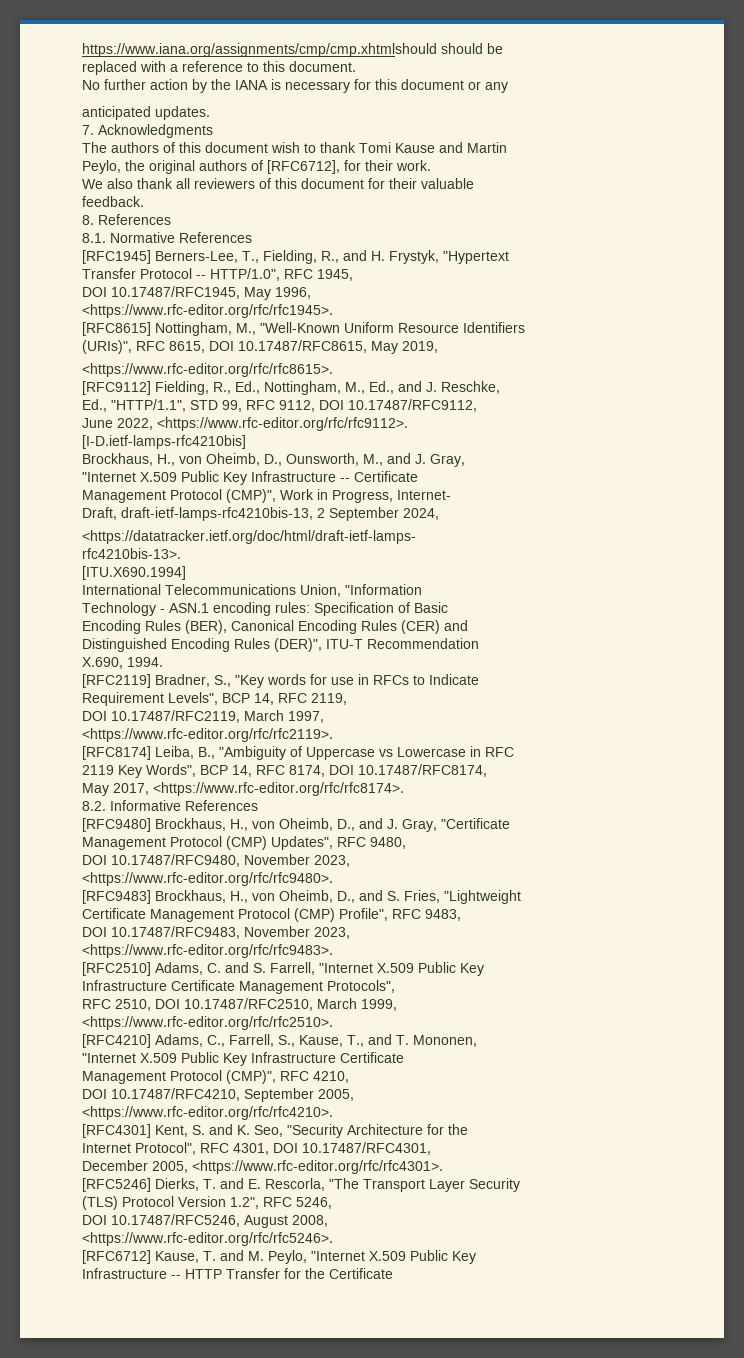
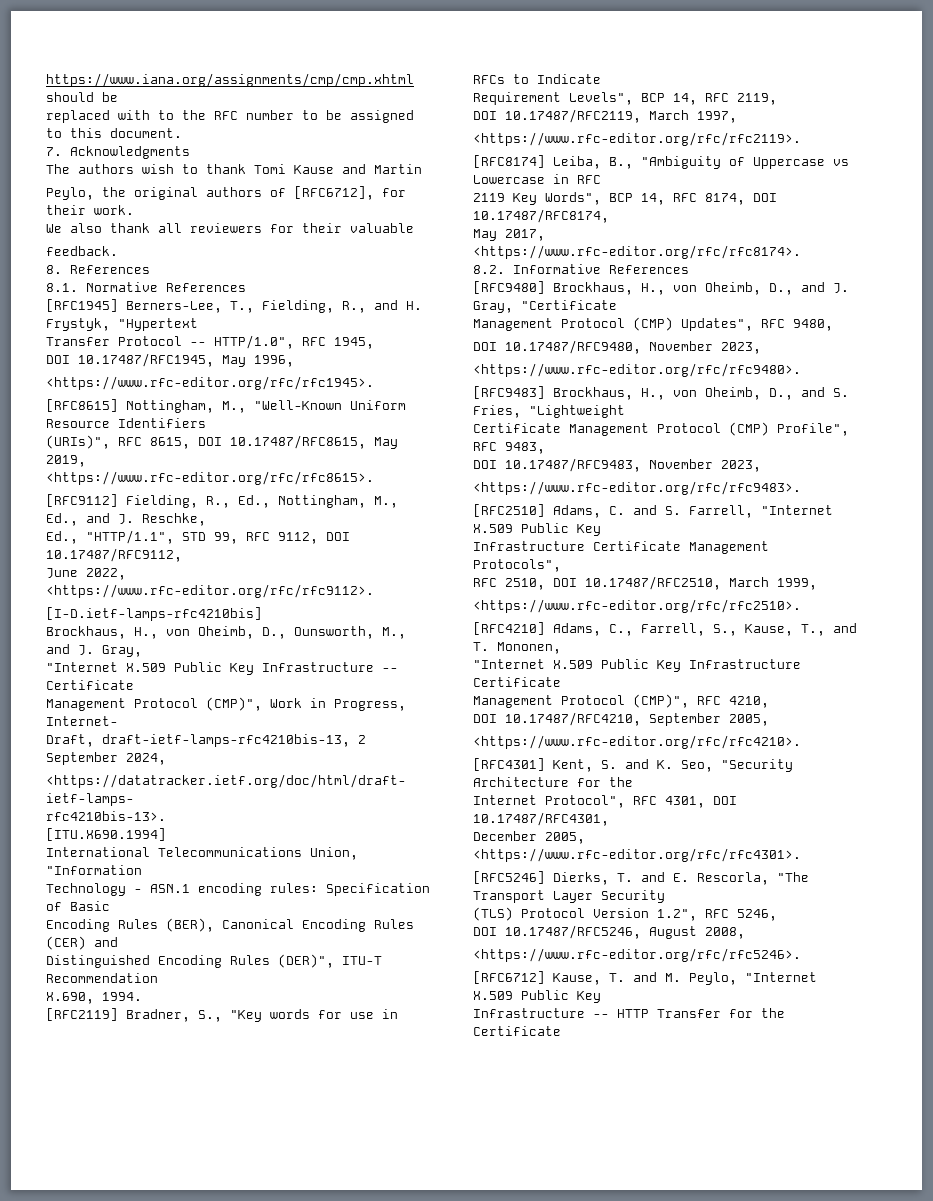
[82,43,437,57] https://www.iana.org/assignments/cmp/cmp.xhtmlshould -> [46,73,414,87] https://www.iana.org/assignments/cmp/cmp.xhtml
[170,61,356,72] [82,79,508,93] [82,106,210,120] a reference to this document. // No further action by the IANA is necessary for this document or any // anticipated updates. -> [158,110,414,123] [46,128,182,138] to the RFC number to be assigned to this document.
[163,142,268,153] of this document -> (134, 169) none
[259,178,364,189] of this document -> (262, 228) none

